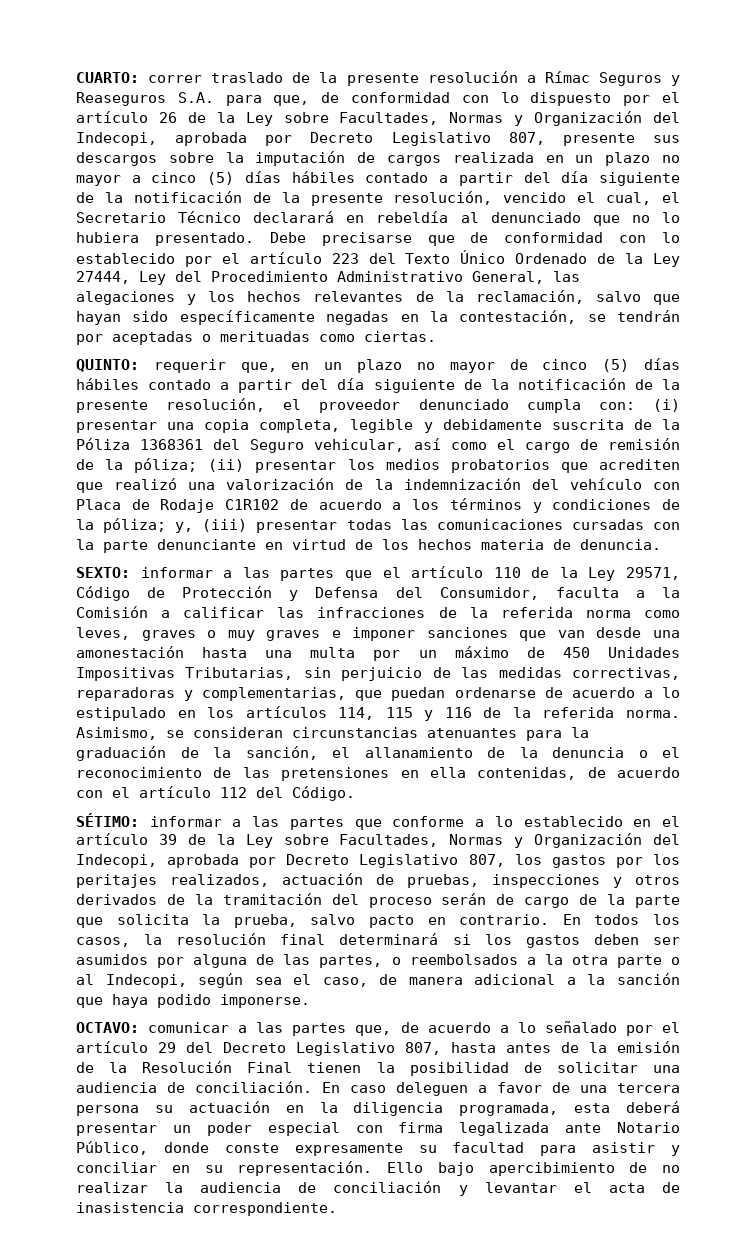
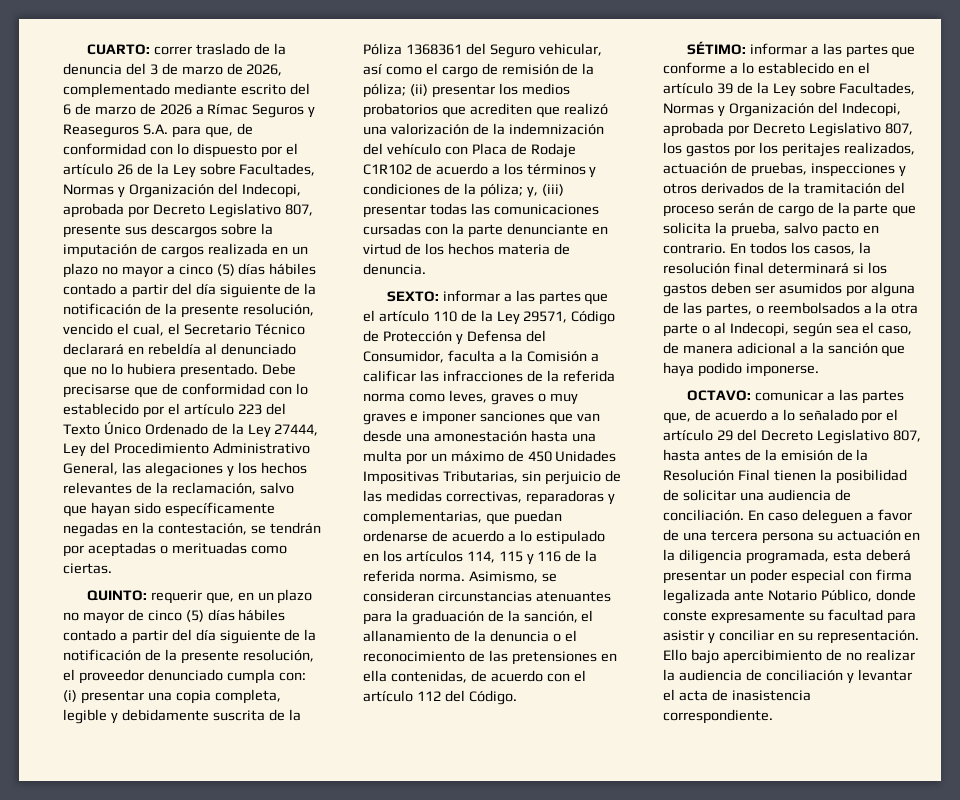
[346,71,518,86] presente resolución -> [63,63,283,76] [63,83,310,98] [63,103,192,115] denuncia del 3 de marzo de 2026, complementado mediante escrito del 6 de marzo de 2026

